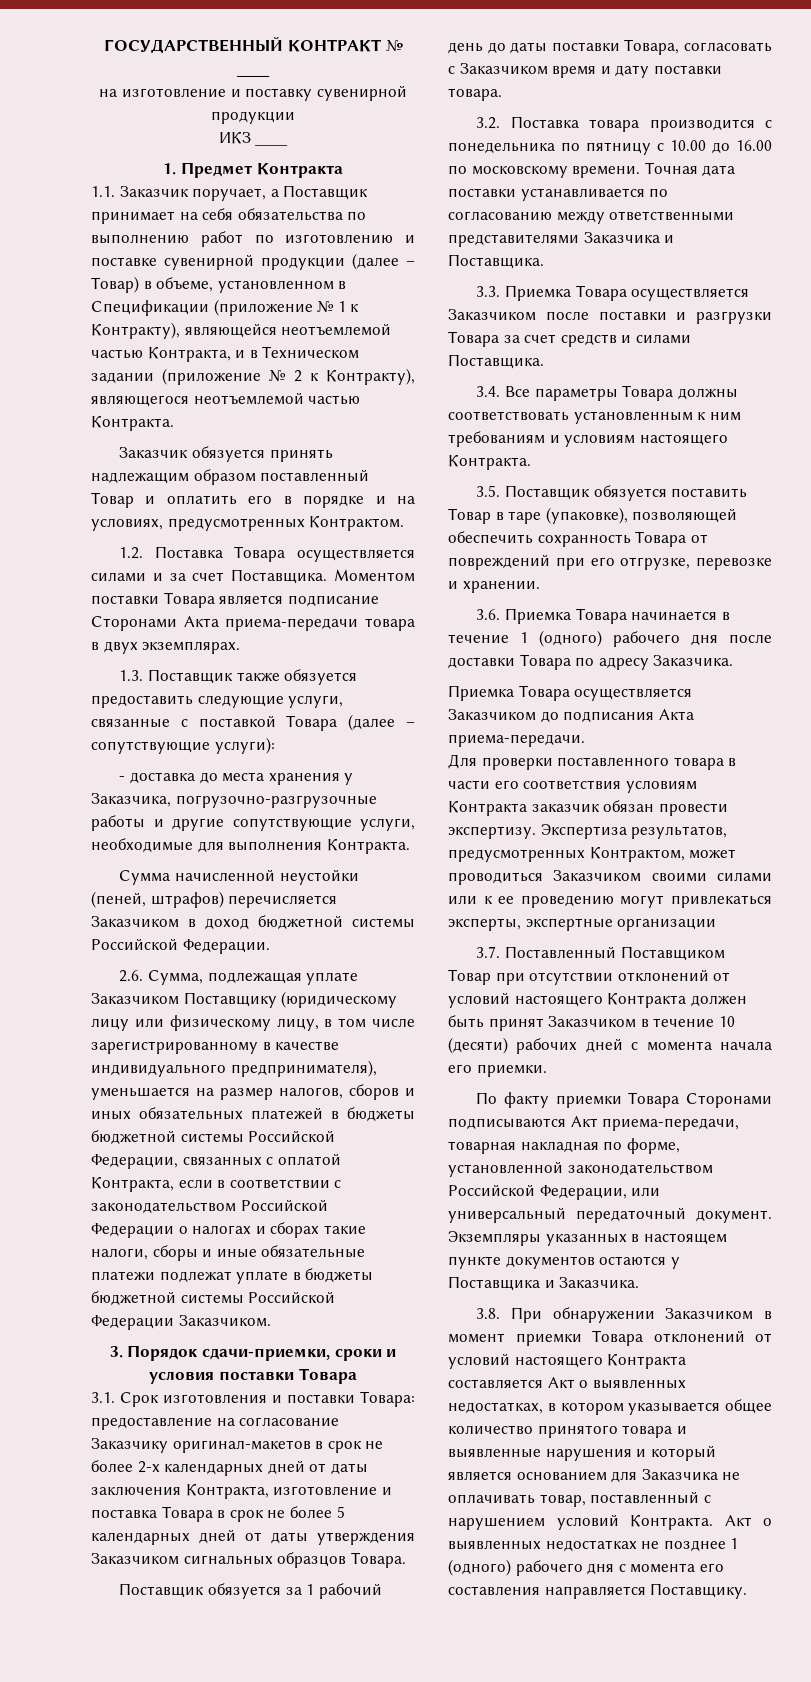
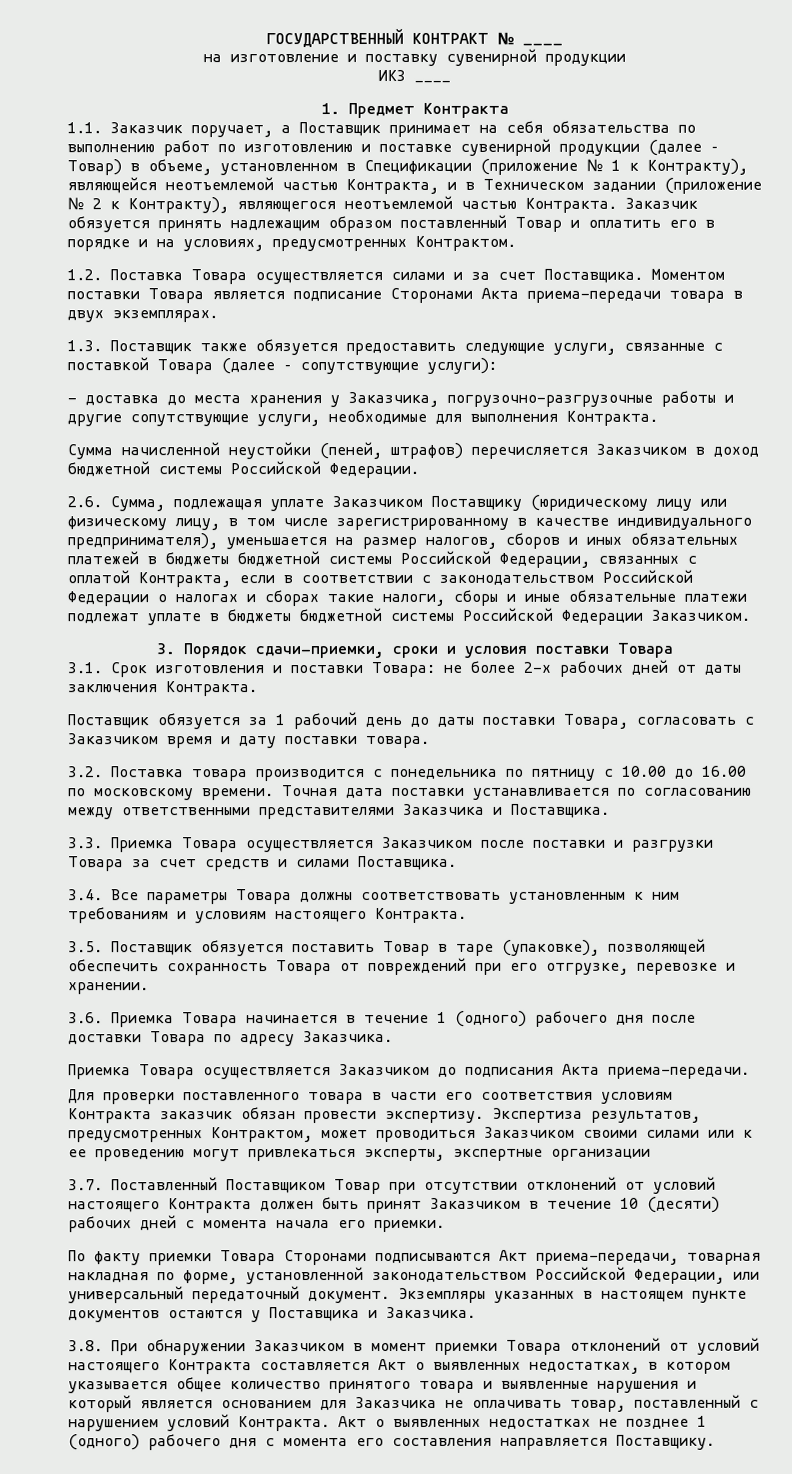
(174, 423) // -> (617, 205) none
[91,1417,340,1430] [91,1438,362,1453] предоставление на согласование Заказчику оригинал-макетов в срок -> (435, 669) none
[164,1463,264,1476] календарных -> [559,660,623,677] рабочих
[185,1484,392,1499] [91,1506,345,1522] [91,1529,415,1545] [91,1552,406,1568] Контракта, изготовление и поставка Товара в срок не более 5 календарных дней от даты утверждения Заказчиком сигнальных образцов Товара. -> [165,681,257,697] Контракта.

